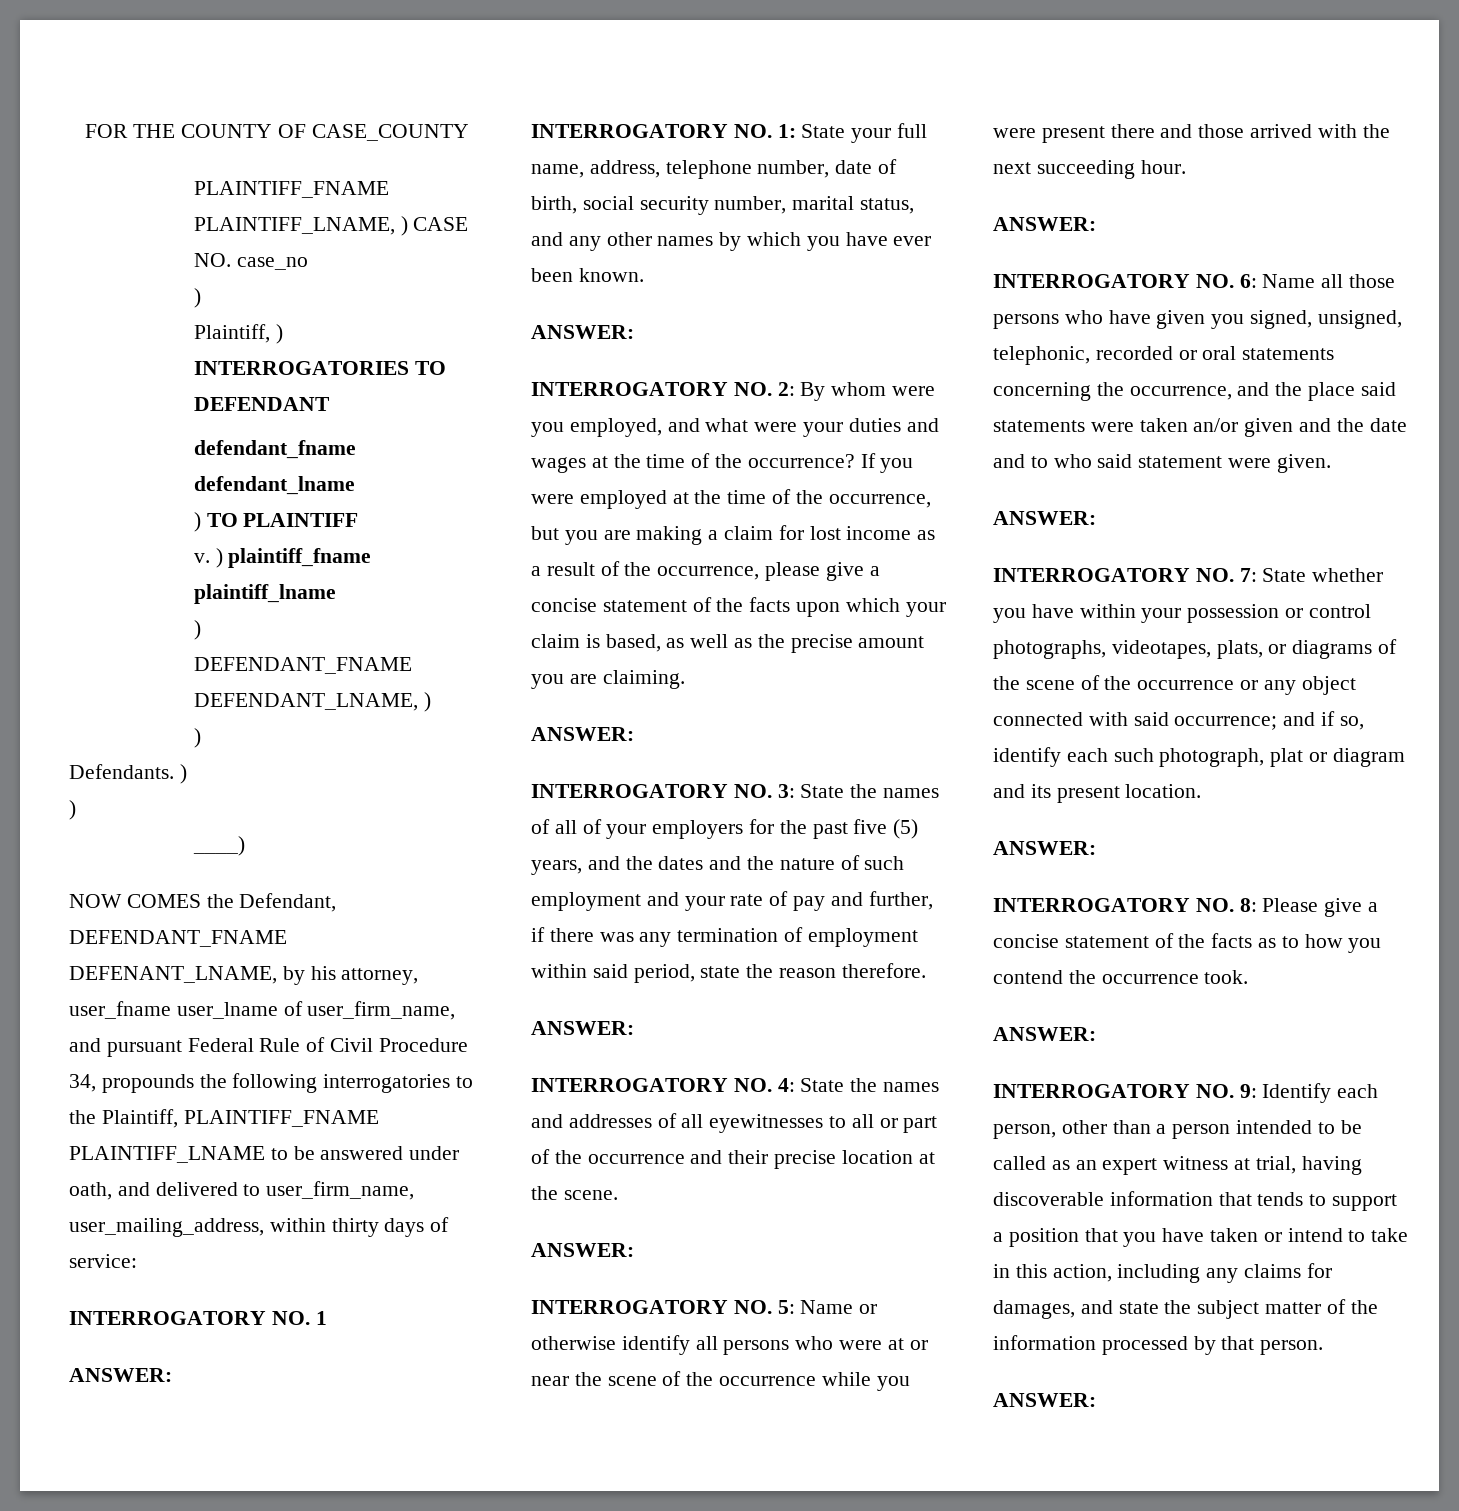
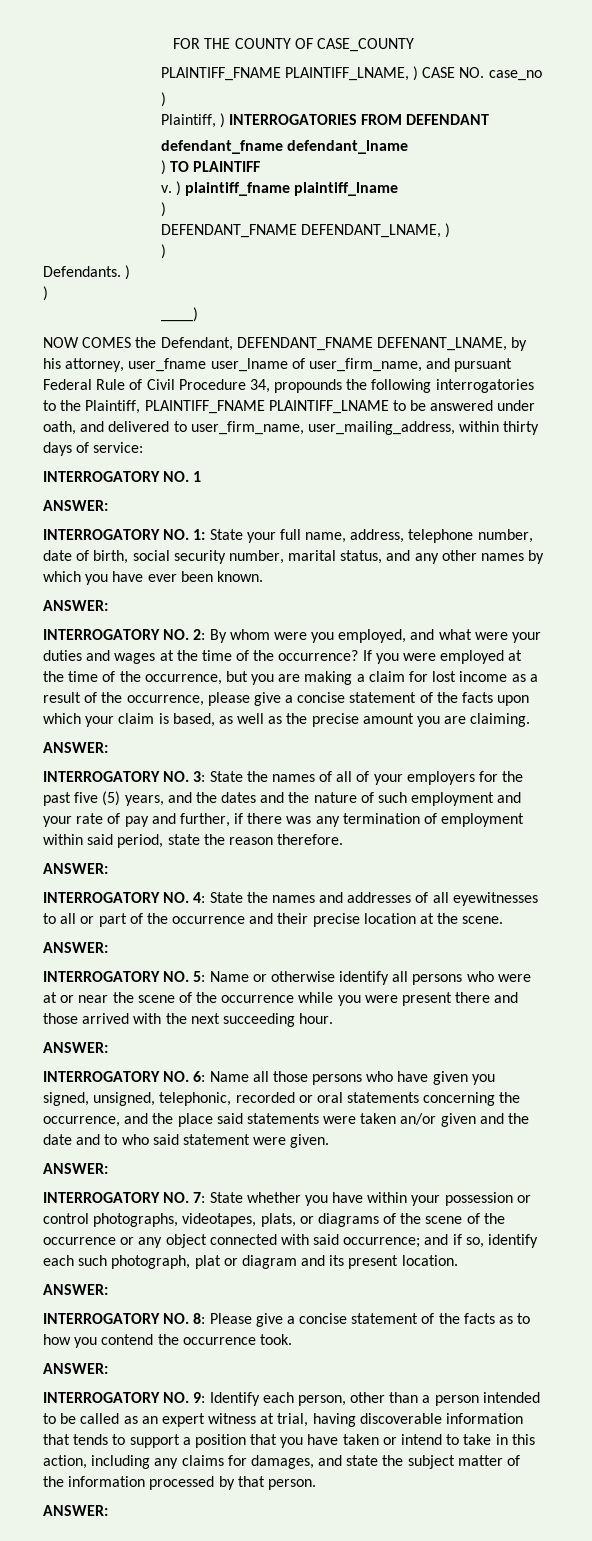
[414,361,446,375] TO -> [361,114,403,125] FROM

